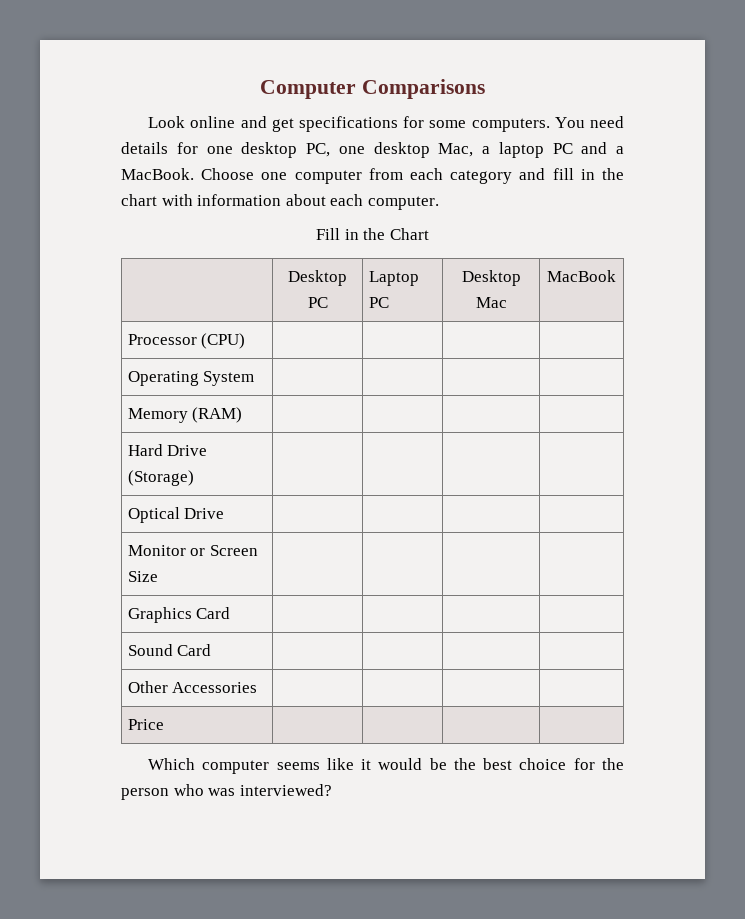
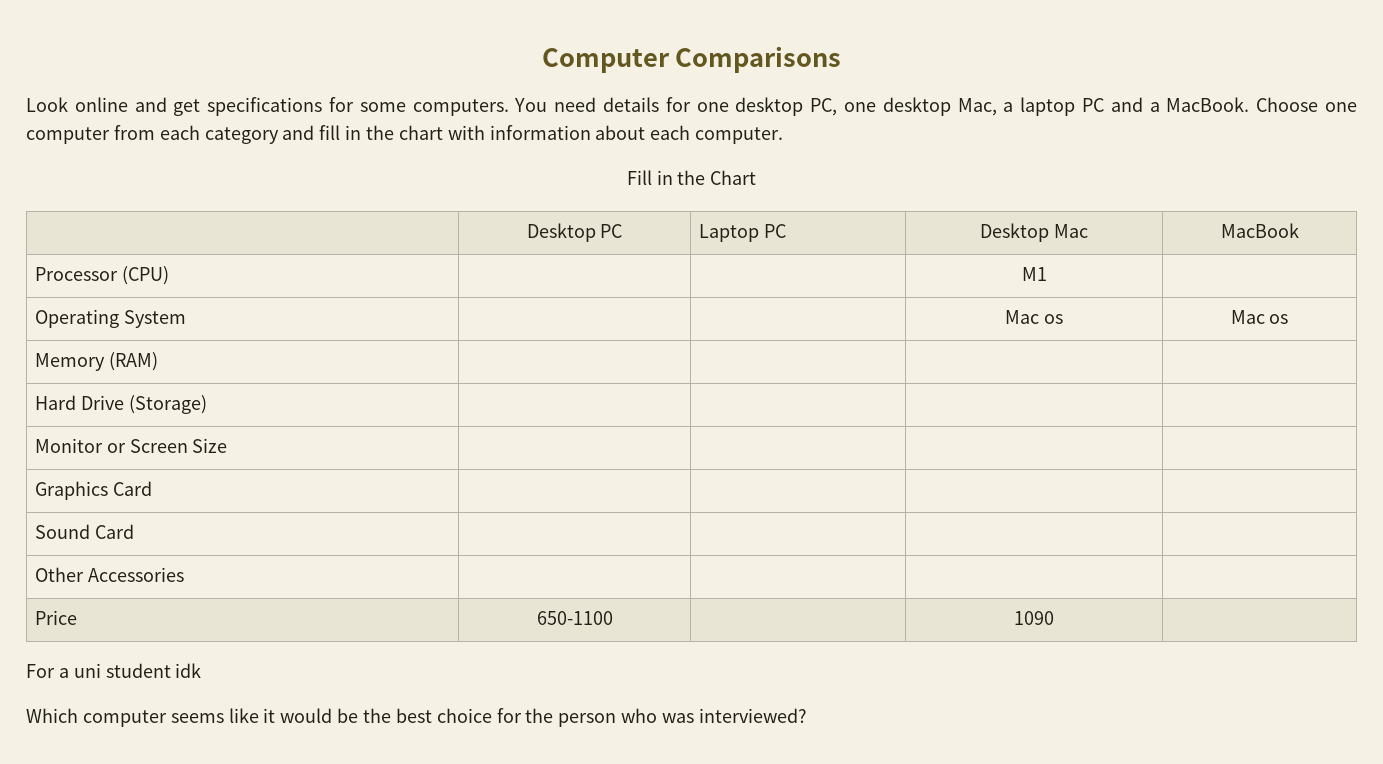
(246, 341) none -> [1021,267,1047,281] M1
(255, 378) | -> [1005,310,1063,324] [1230,310,1289,324] Mac os | Mac os
[127,507,225,523] // Optical Drive | | | | -> (207, 404) none
(164, 724) | | | -> [536,611,613,625] [1014,611,1054,625] [26,663,202,678] 650-1100 | | 1090 | // For a uni student idk

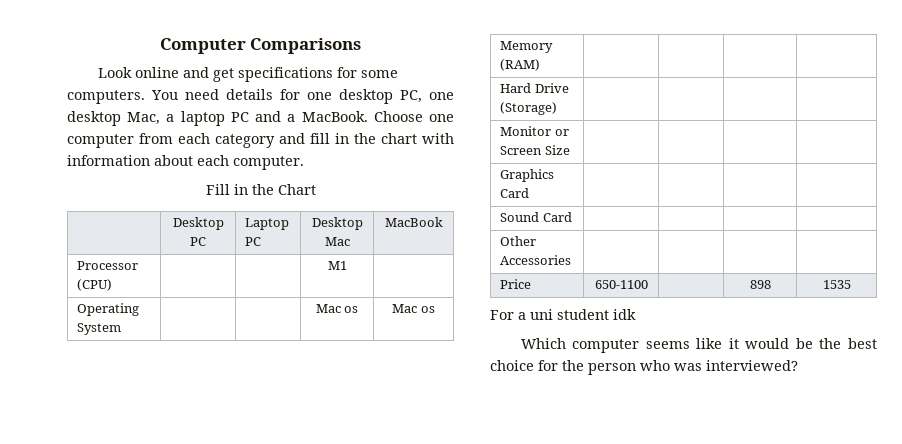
[1014,611,1054,625] 1090 | -> [749,280,771,289] [822,280,851,289] 898 | 1535

